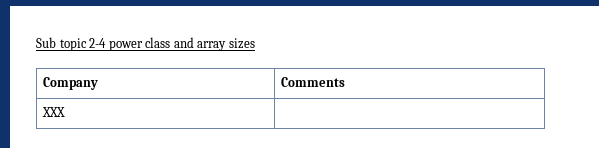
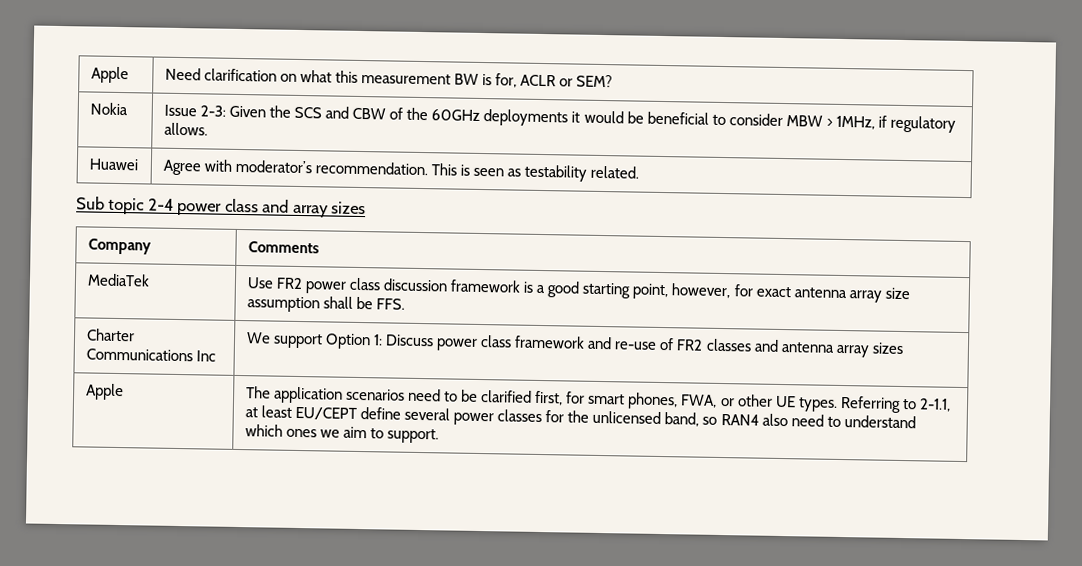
(36, 42) none -> [90,66,129,84] [164,67,614,88] [89,102,128,116] [163,104,956,133] [163,122,208,136] [88,158,138,171] [162,159,640,182] Apple | Need clarification on what this measurement BW is for, ACLR or SEM? // Nokia | Issue 2-3: Given the SCS and CBW of the 60GHz deployments it would be beneficial to consider MBW > 1MHz, if regulatory allows. // Huawei | Agree with moderator’s recommendation. This is seen as testability related. //
[42,107,66,117] XXX | -> [86,273,150,287] [246,277,910,303] [246,296,406,313] [85,328,135,342] [85,348,216,362] [245,332,904,358] [85,383,124,401] [245,386,951,413] [244,405,916,429] [244,424,440,444] MediaTek | Use FR2 power class discussion framework is a good starting point, however, for exact antenna array size assumption shall be FFS. // Charter Communications Inc | We support Option 1: Discuss power class framework and re-use of FR2 classes and antenna array sizes // Apple | The application scenarios need to be clarified first, for smart phones, FWA, or other UE types. Referring to 2-1.1, at least EU/CEPT define several power classes for the unlicensed band, so RAN4 also need to understand which ones we aim to support.

